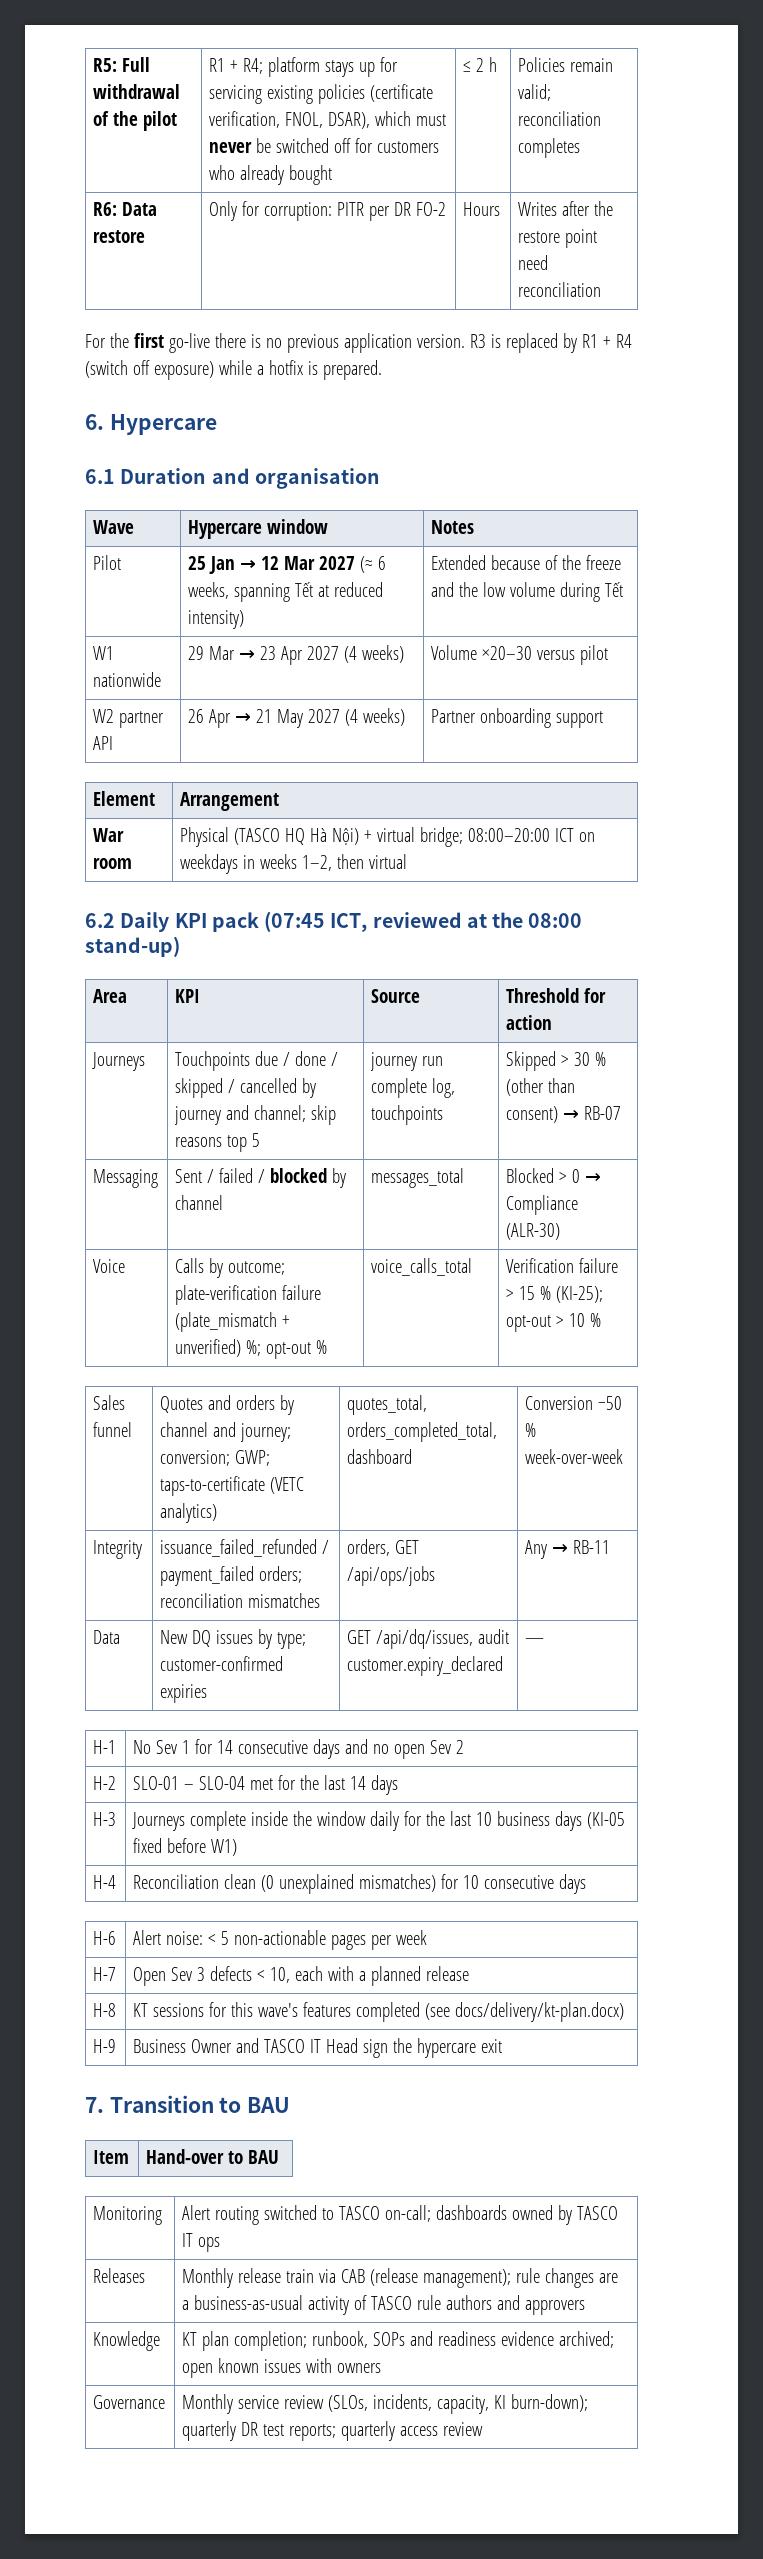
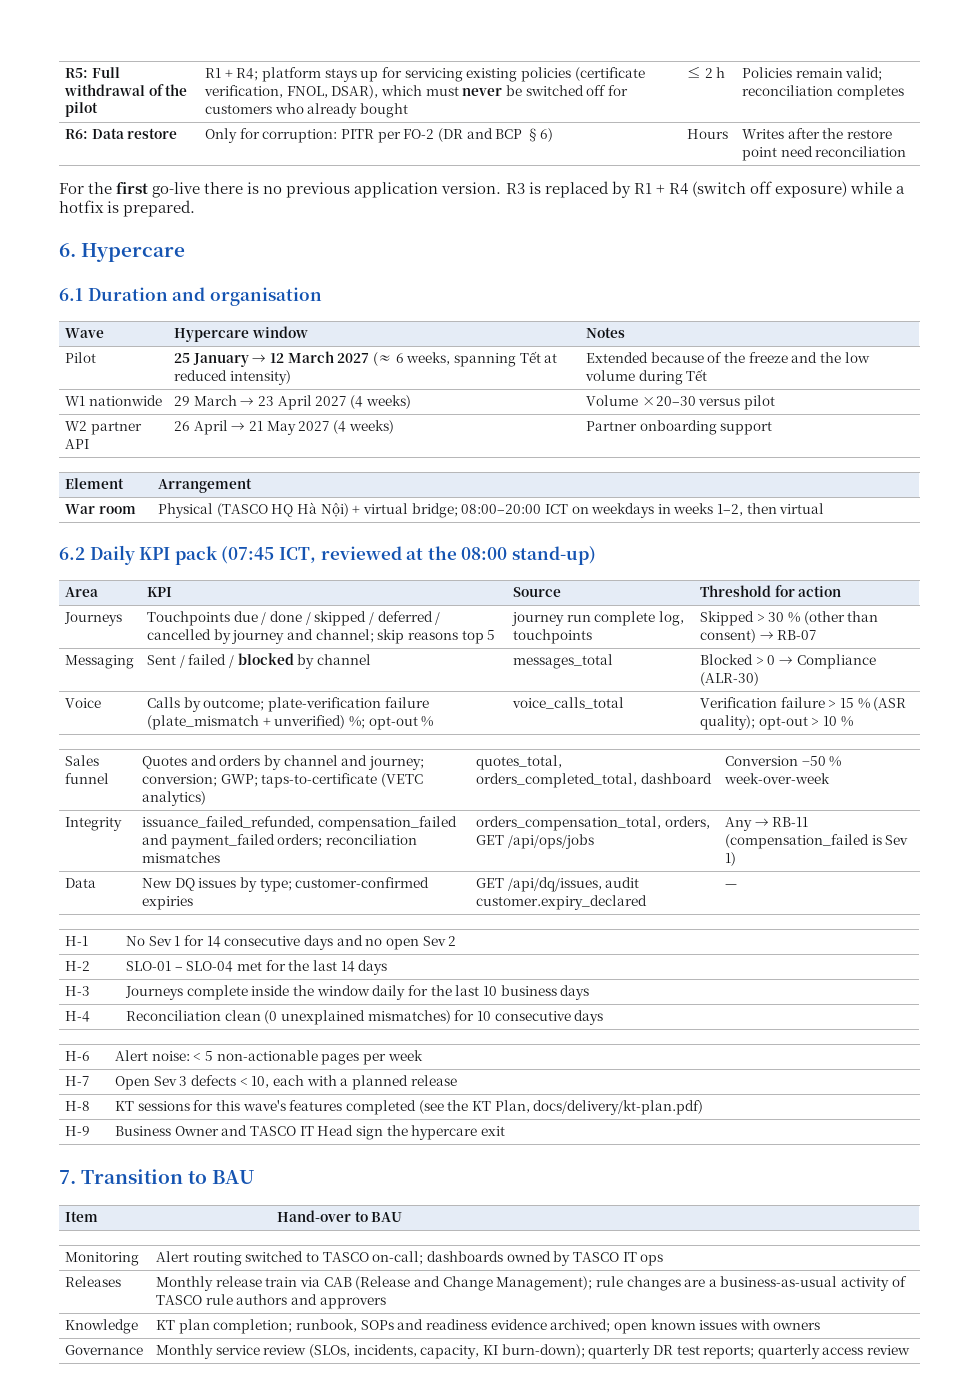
[394,202,412,216] DR -> (401, 137) none
(447, 209) none -> [437,128,553,142] (DR and BCP §6)
[209,556,236,574] Jan -> [192,353,249,367] January
[284,556,316,570] Mar -> [287,351,334,363] March
[209,646,236,660] Mar -> [193,395,237,406] March
[281,646,304,665] Apr -> [277,395,312,410] April
[209,709,232,728] Apr -> [193,420,228,435] April
(236, 1086) none -> [377,611,441,625] deferred /
[556,1286,604,1303] (KI-25); -> [873,697,907,711] [700,715,756,730] (ASR quality);
[160,1539,330,1557] issuance_failed_refunded / -> [142,816,457,831] [142,834,169,845] issuance_failed_refunded, compensation_failed and
(321, 1600) none -> [476,816,662,831] orders_compensation_total,
(611, 1547) none -> [725,834,909,849] [725,852,737,866] (compensation_failed is Sev 1)
[587,1812,626,1829] [133,1838,238,1856] (KI-05 fixed before W1) -> (590, 992) none
[455,2002,625,2022] docs/delivery/kt-plan.docx) -> [447,1100,704,1115] the KT Plan, docs/delivery/kt-plan.pdf)
[370,2268,512,2288] (release management); -> [355,1276,593,1291] (Release and Change Management);

